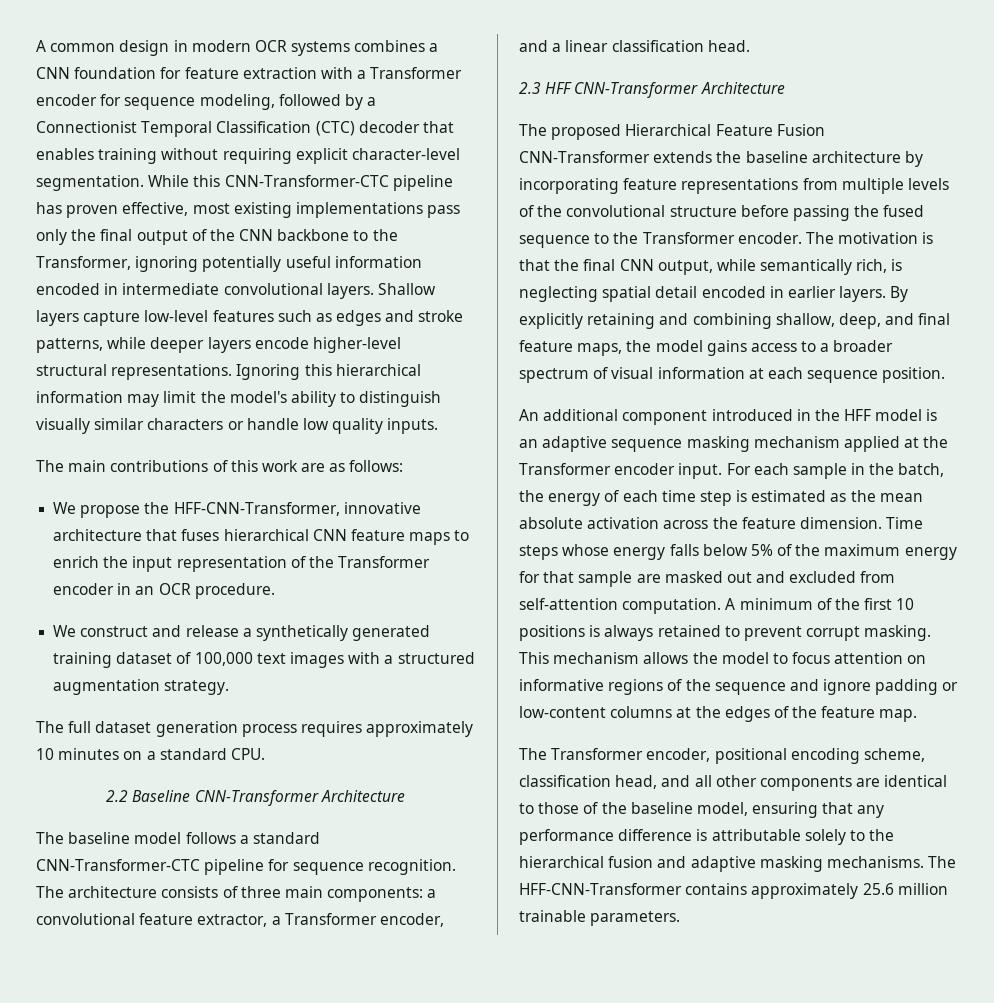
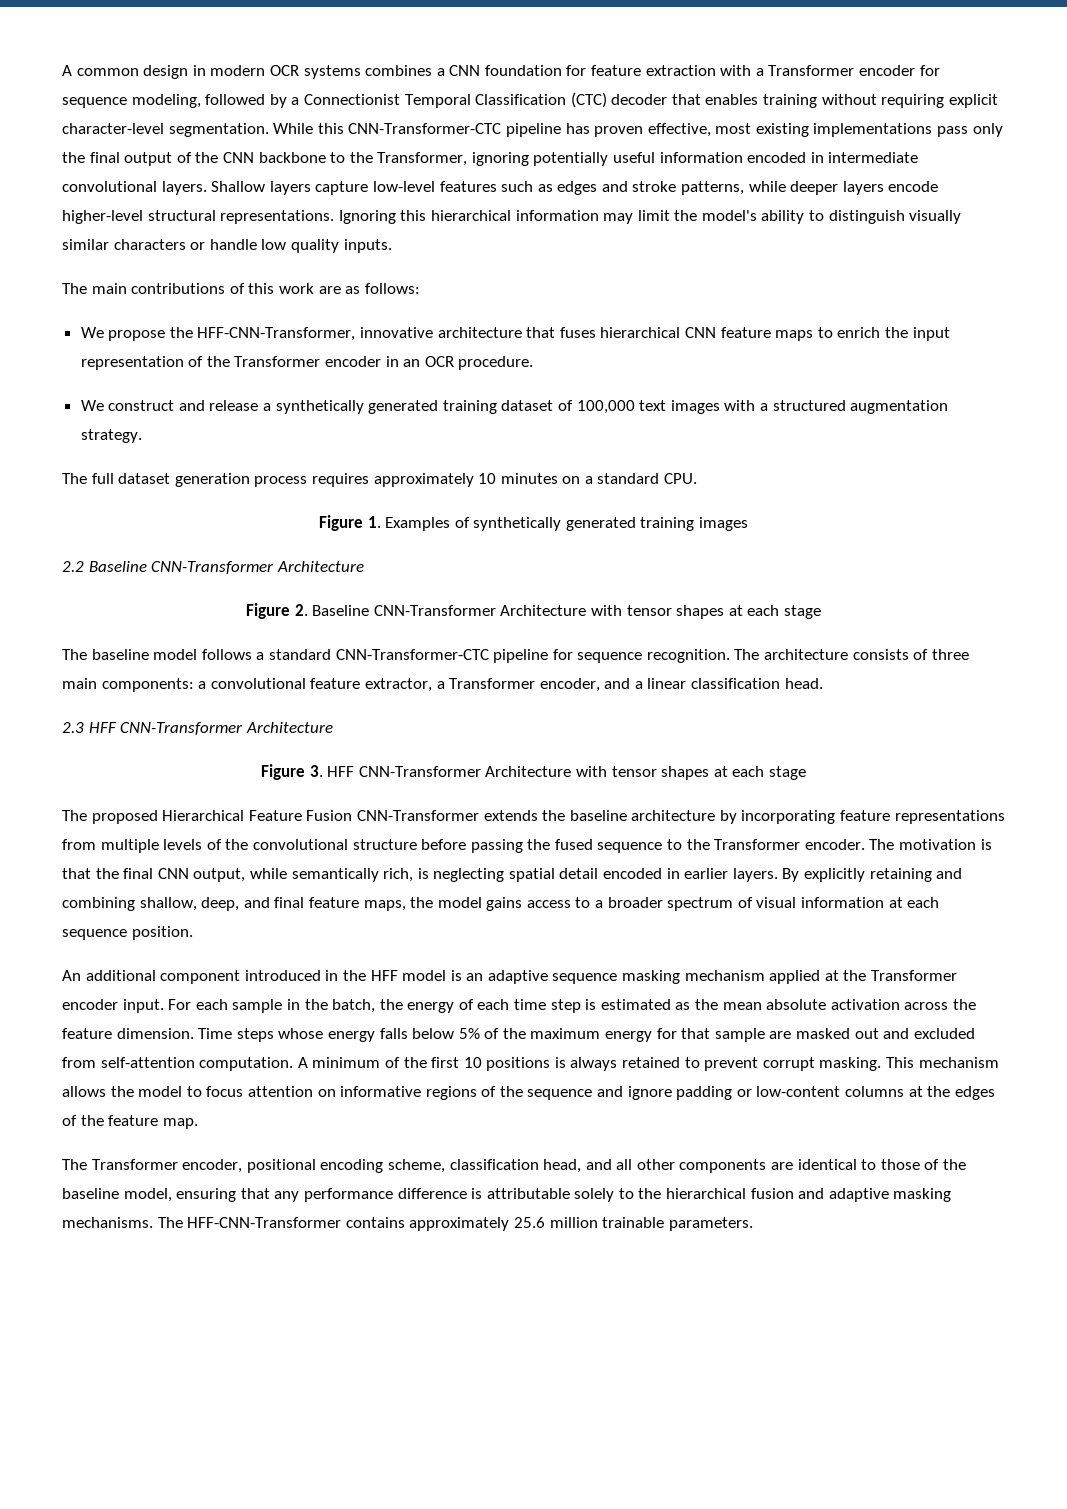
[106,790,405,806] 2.2 Baseline CNN-Transformer Architecture -> [318,515,749,531] [62,561,364,574] [246,603,821,619] Figure 1. Examples of synthetically generated training images // 2.2 Baseline CNN-Transformer Architecture // Figure 2. Baseline CNN-Transformer Architecture with tensor shapes at each stage
(785, 88) none -> [261,764,806,780] // Figure 3. HFF CNN-Transformer Architecture with tensor shapes at each stage

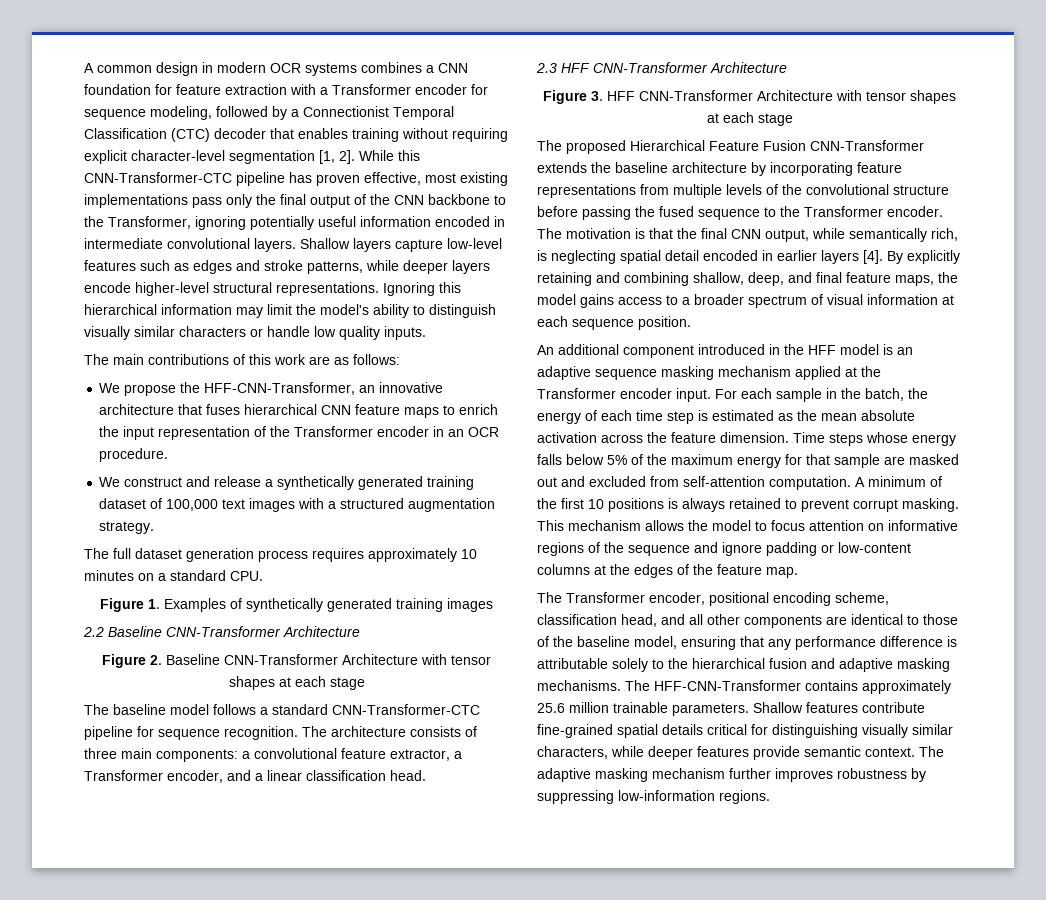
[168,123,269,137] segmentation. -> [229,150,355,164] segmentation [1, 2].
(356, 334) none -> [359,385,376,393] an
[732,868,778,882] layers. -> [821,250,883,264] layers [4].
(753, 1224) none -> [753,702,925,713] [537,724,953,738] [537,746,944,760] [537,768,926,782] [537,790,770,804] Shallow features contribute fine-grained spatial details critical for distinguishing visually similar characters, while deeper features provide semantic context. The adaptive masking mechanism further improves robustness by suppressing low-information regions.

